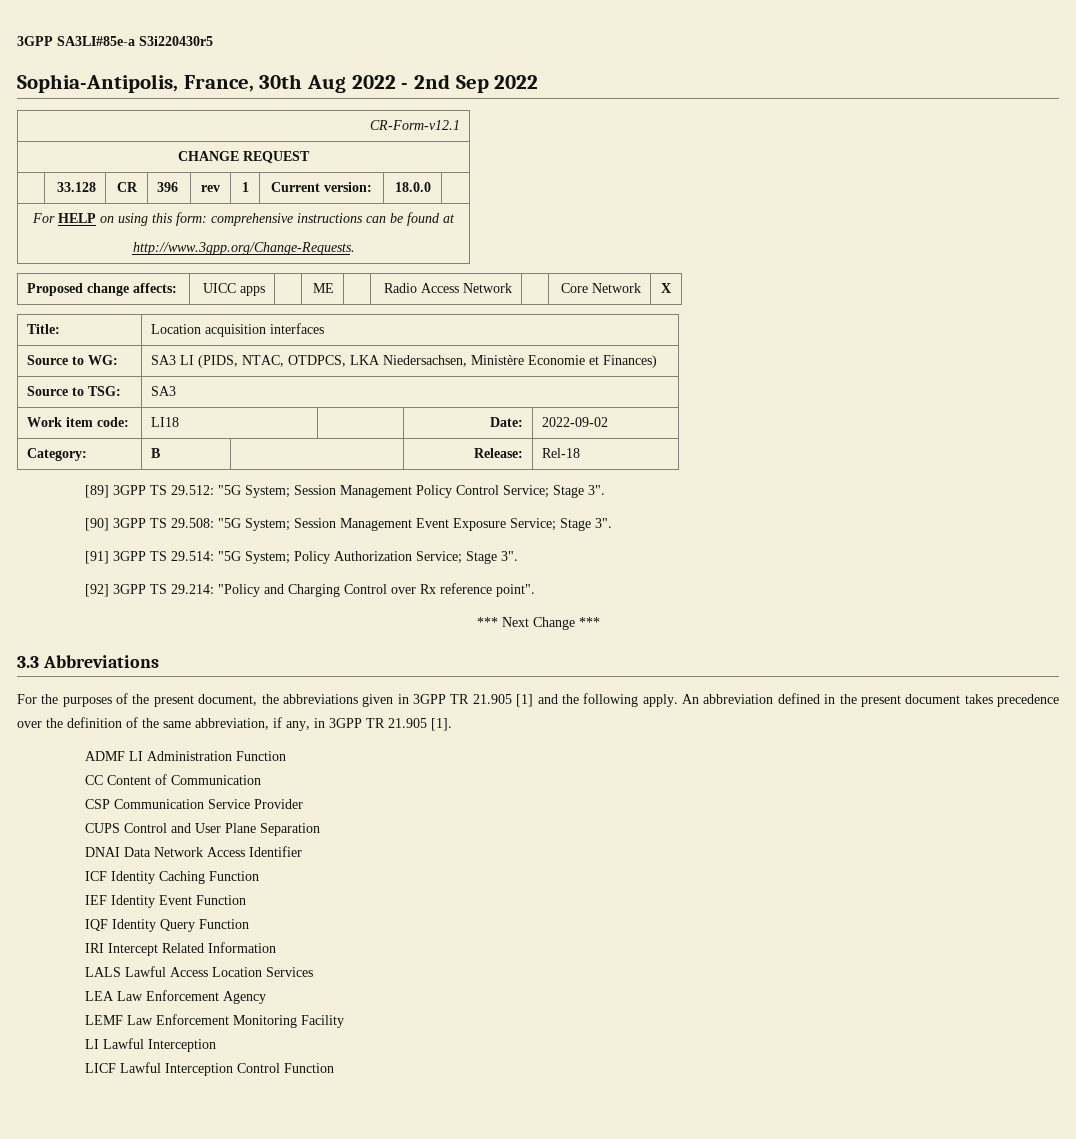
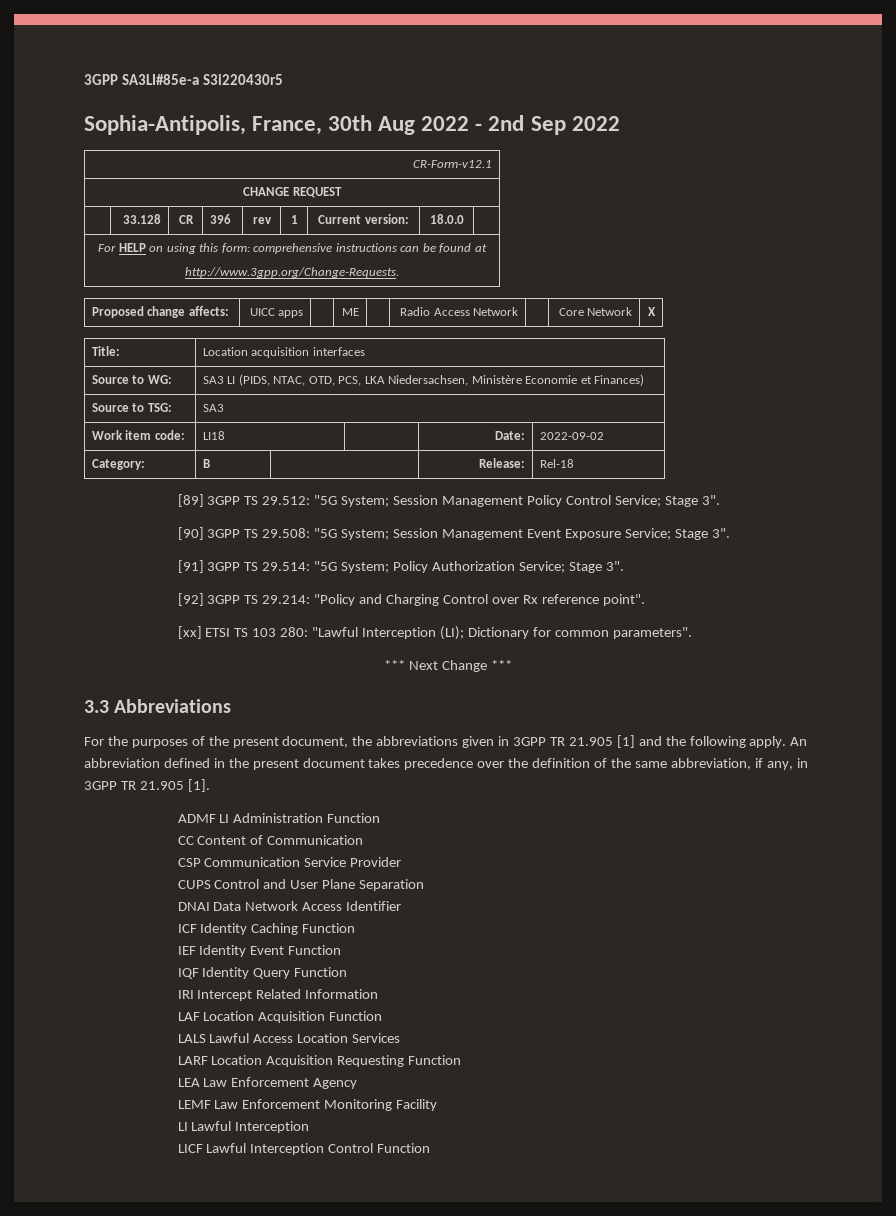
[288,355,347,367] OTDPCS, -> [308,376,362,386] OTD, PCS,
(535, 590) none -> [177,626,692,640] // [xx] ETSI TS 103 280: "Lawful Interception (LI); Dictionary for common parameters".
(276, 947) none -> [177,1011,383,1023] // LAF Location Acquisition Function
(313, 972) none -> [177,1055,462,1067] // LARF Location Acquisition Requesting Function

